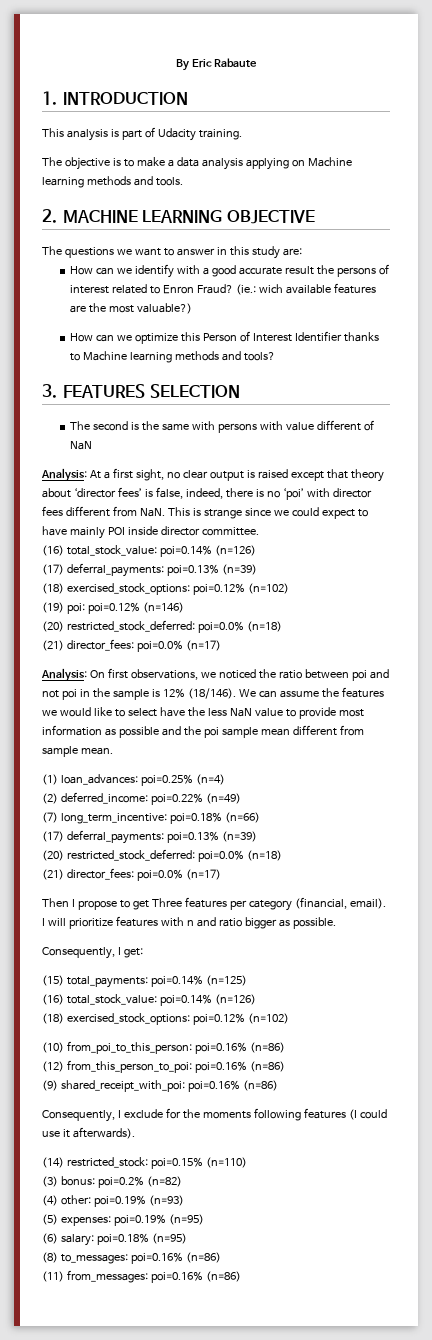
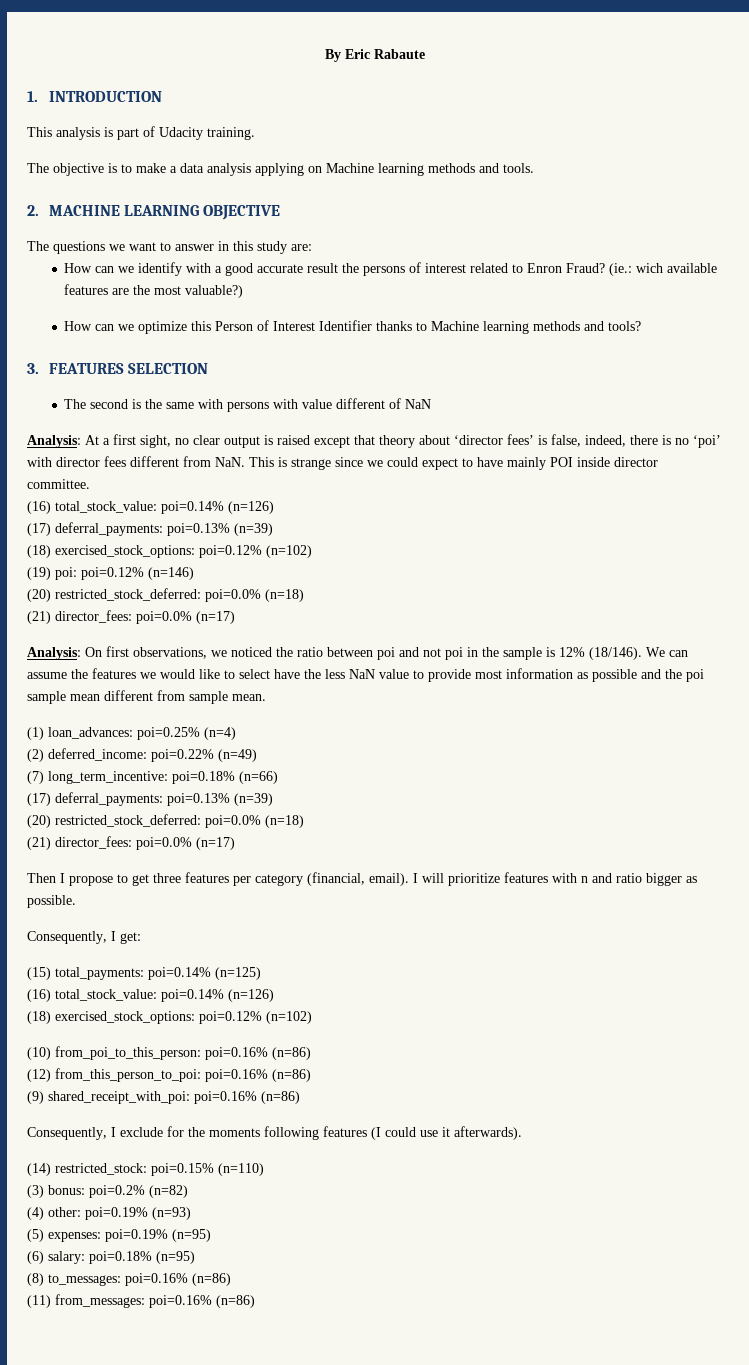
[151,898,182,907] Three -> [153,873,181,883] three

